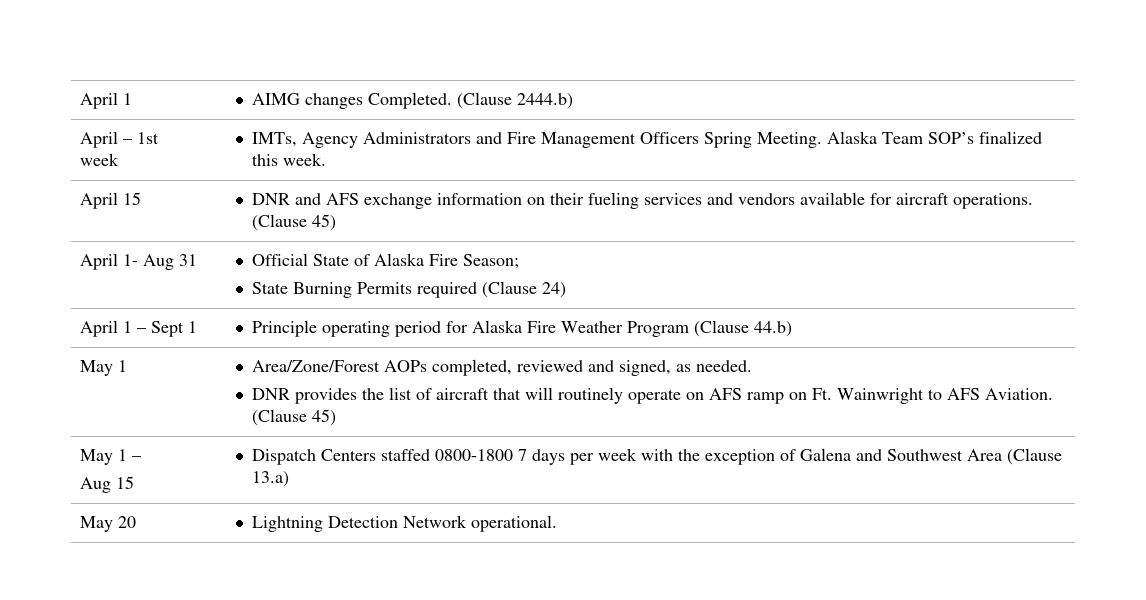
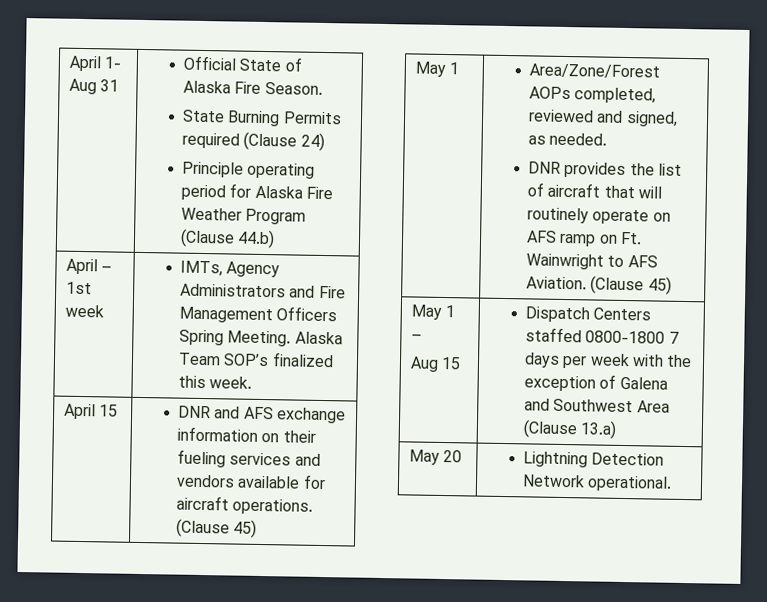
[80,92,133,109] [252,92,574,109] April 1 | AIMG changes Completed. (Clause 2444.b) -> [68,55,123,72] [68,78,120,95] [182,55,303,72] [182,80,323,95] [181,109,342,127] [181,131,325,152] [181,161,316,179] [180,183,333,201] [180,207,307,225] [179,228,276,249] April 1- Aug 31 | Official State of Alaska Fire Season. // State Burning Permits required (Clause 24) // Principle operating period for Alaska Fire Weather Program (Clause 44.b)
[80,253,198,270] [252,253,520,269] [252,281,567,298] [80,320,198,337] [252,320,793,337] // April 1- Aug 31 | Official State of Alaska Fire Season; // State Burning Permits required (Clause 24) // April 1 – Sept 1 | Principle operating period for Alaska Fire Weather Program (Clause 44.b) -> (258, 528) none

